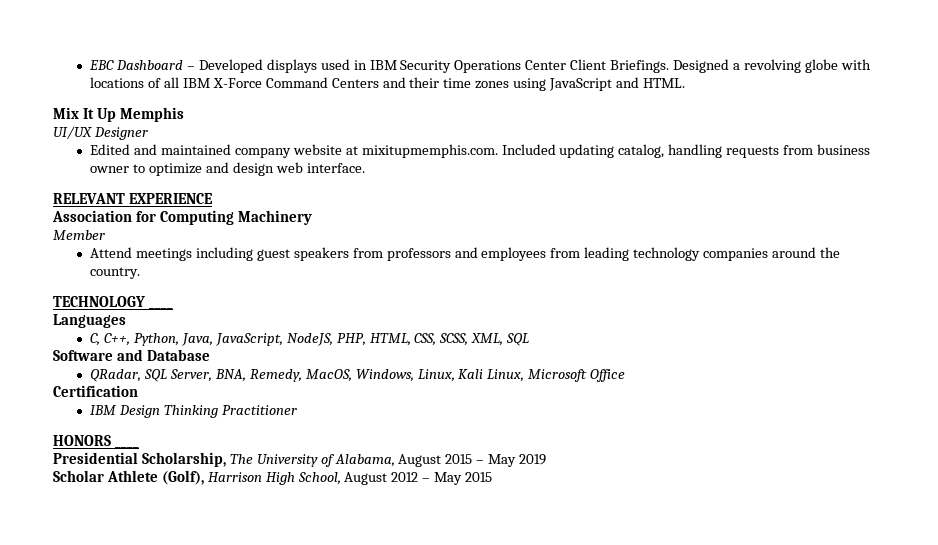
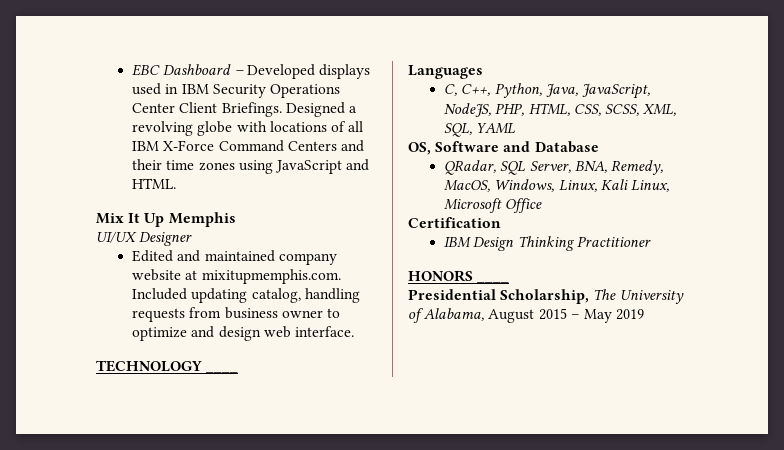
[53,193,213,204] [52,210,312,225] [53,230,105,240] [90,247,840,261] [90,267,141,279] // RELEVANT EXPERIENCE // Association for Computing Machinery // Member // Attend meetings including guest speakers from professors and employees from leading technology companies around the country. -> (354, 331) none
[506,333,530,346] SQL // -> [444,123,516,137] [408,142,431,155] SQL, YAML // OS,
[53,470,493,485] // Scholar Athlete (Golf), Harrison High School, August 2012 – May 2015 -> (645, 314) none

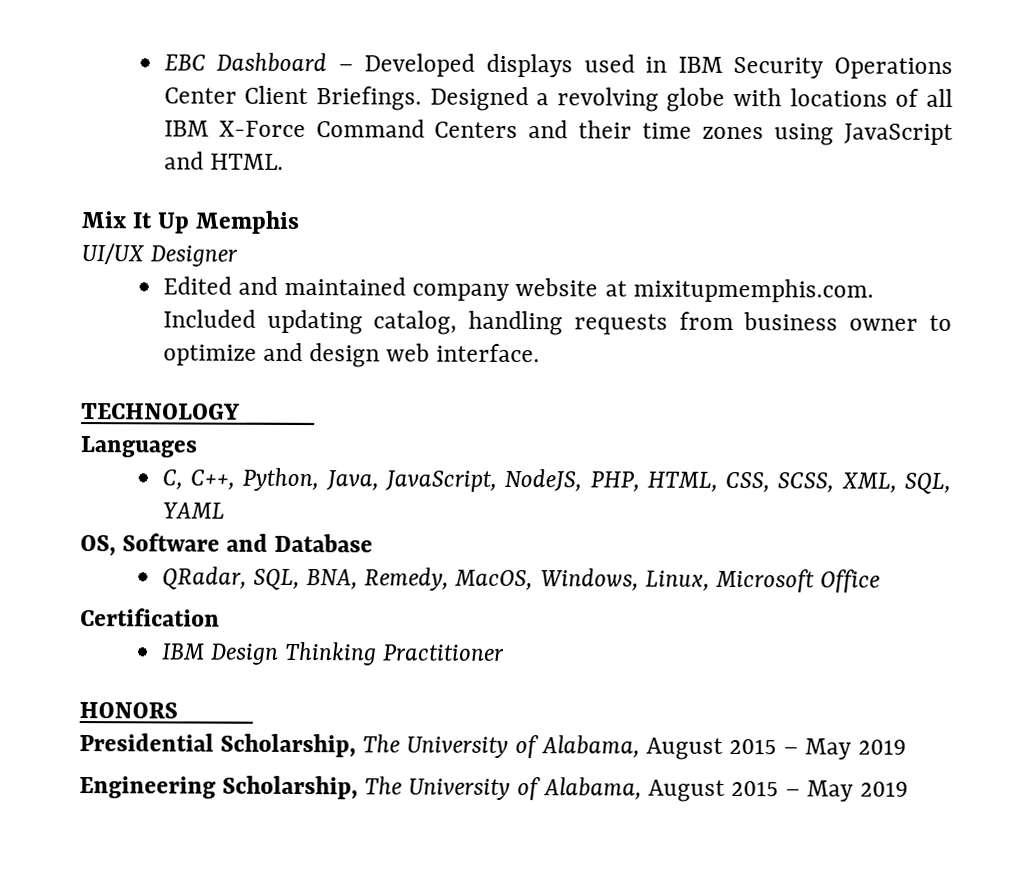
[500,161,571,175] SQL Server, -> [252,568,300,591] SQL,
[600,179,669,192] Kali Linux, -> (710, 580) none
(645, 314) none -> [79,775,908,802] // Engineering Scholarship, The University of Alabama, August 2015 – May 2019

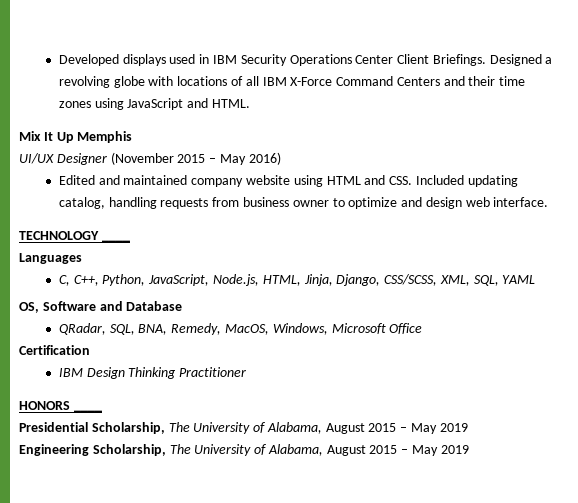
[163,52,354,73] EBC Dashboard – -> (58, 60) none
(239, 256) none -> [110,152,281,165] (November 2015 – May 2016)
[604,278,874,303] at mixitupmemphis.com. -> [293,175,413,187] using HTML and CSS.
[325,468,835,493] Java, JavaScript, NodeJS, PHP, HTML, CSS, SCSS, -> [148,274,438,286] JavaScript, Node.js, HTML, Jinja, Django, CSS/SCSS,
[644,570,710,591] Linux, -> (328, 329) none

